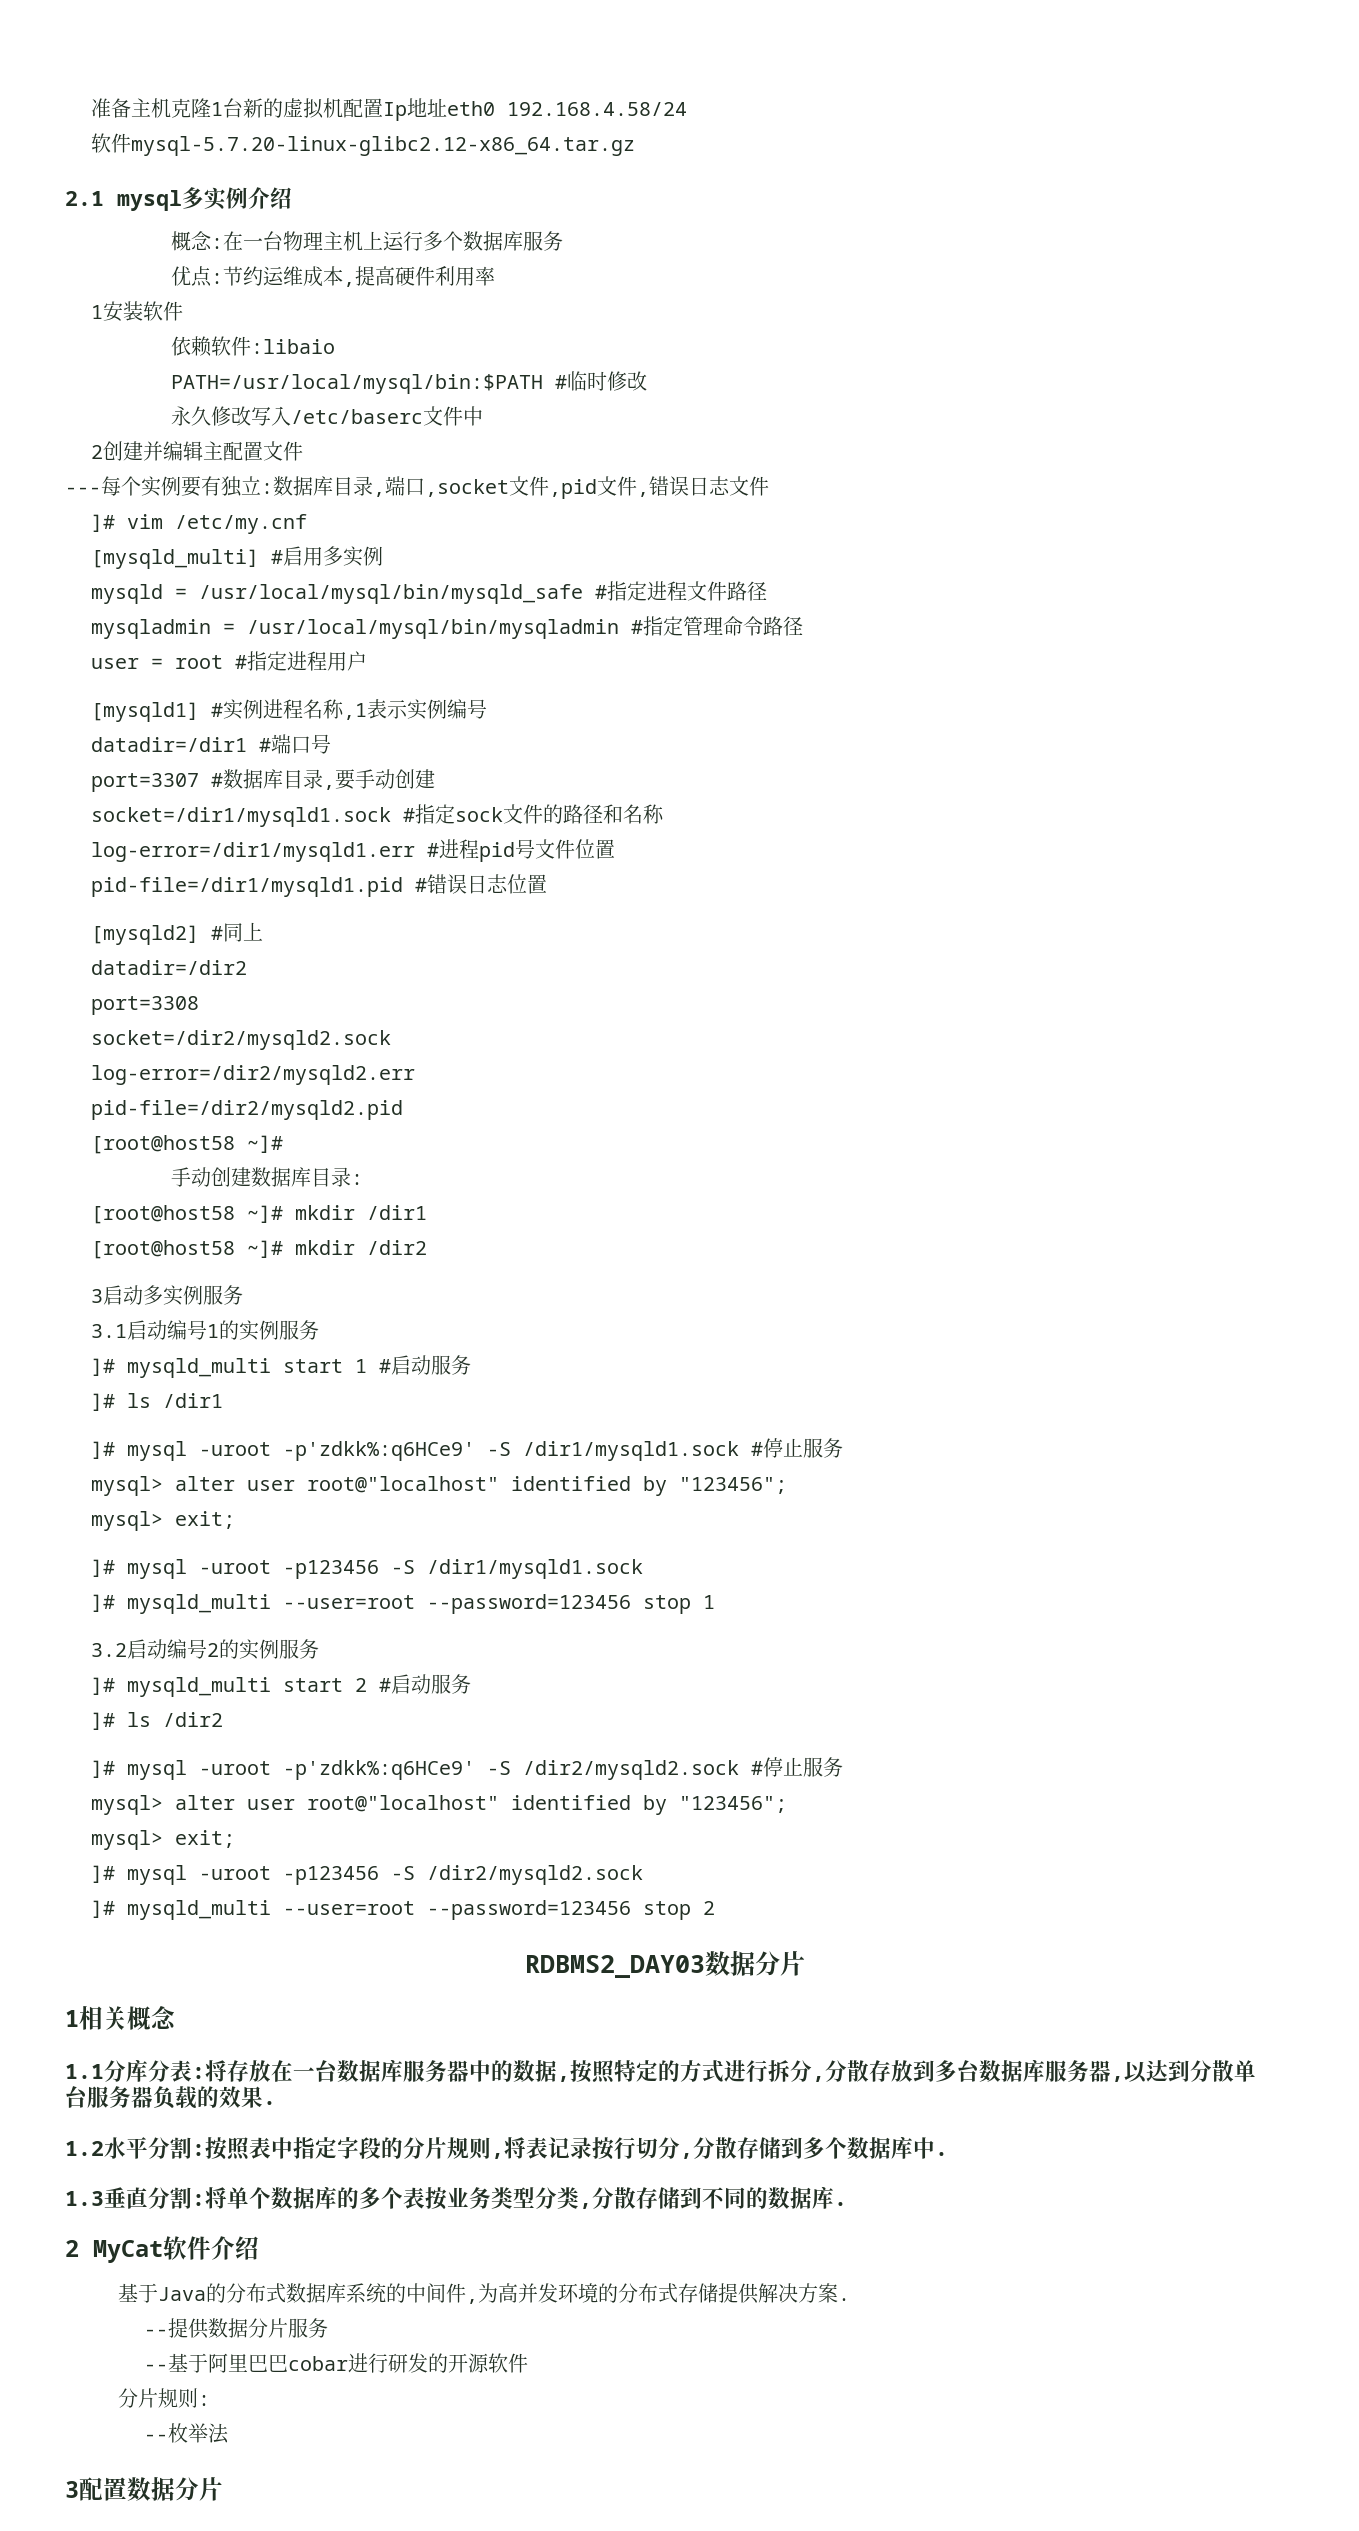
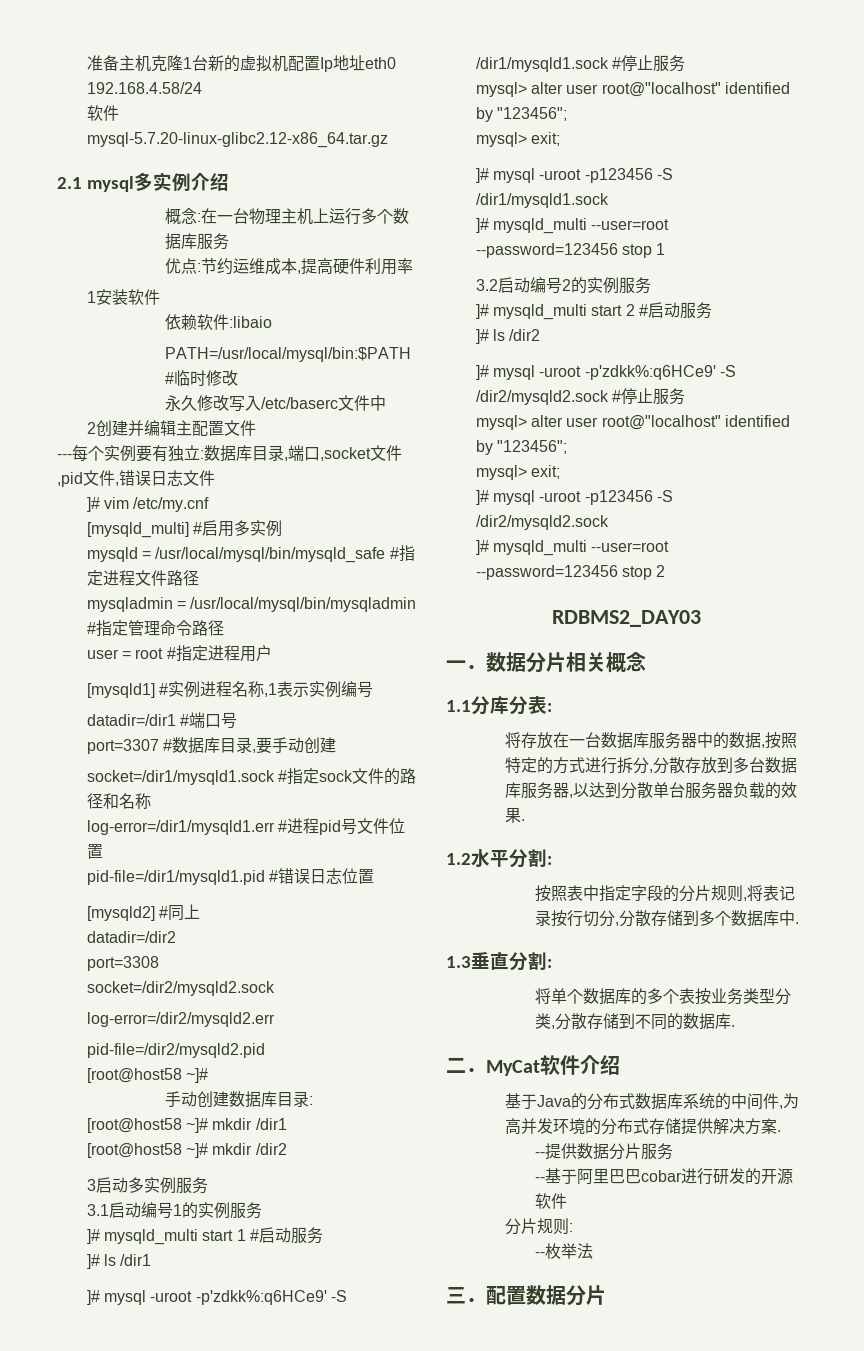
[704,1951,805,1976] [65,2010,79,2027] 数据分片 // 1 -> [446,652,566,673] // 一．数据分片
(205, 2073) none -> (552, 707) //
(205, 2150) none -> (552, 860) //
(205, 2200) none -> (552, 963) //
[65,2240,79,2257] 2 -> [446,1058,486,1073] 二．
[65,2481,79,2498] 3 -> [446,1287,486,1304] 三．

